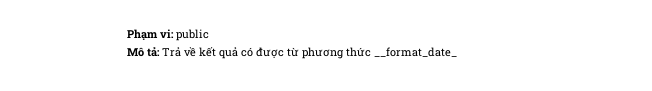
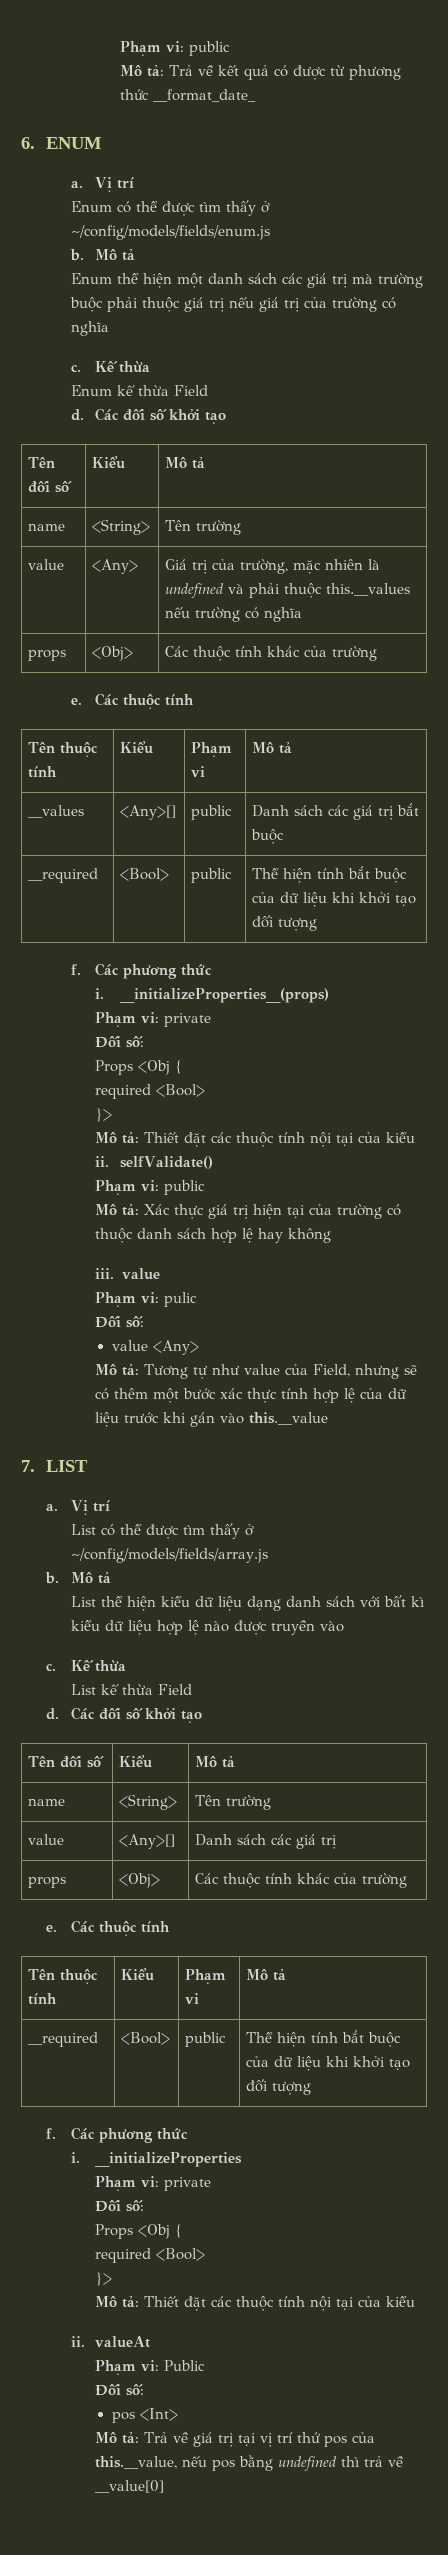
(458, 52) none -> [21,137,101,149] [70,177,135,192] [70,200,270,216] [70,225,270,240] [69,249,136,261] [70,273,423,288] [69,297,396,312] [70,321,109,336] [70,361,151,373] [70,385,208,396] [70,408,227,424] [27,457,55,468] [27,481,72,493] [91,456,125,469] [164,457,205,469] [27,523,65,531] [91,519,150,535] [164,520,241,535] [27,559,64,570] [91,559,138,574] [164,559,380,574] [164,583,410,598] [164,607,302,622] [27,650,66,661] [91,646,133,661] [164,646,377,661] [70,693,195,709] [27,742,98,757] [27,766,57,778] [119,741,153,754] [190,742,232,757] [190,766,205,777] [251,742,292,754] [27,805,84,818] [119,805,176,820] [190,805,232,820] [251,803,419,820] [250,829,284,844] [27,868,98,883] [119,868,169,881] [190,868,232,883] [251,866,407,883] [251,892,416,907] [251,915,317,931] [70,963,213,979] [95,988,330,1003] [95,1012,212,1027] [95,1036,145,1048] [95,1060,184,1075] [95,1084,206,1099] [95,1108,113,1122] [95,1132,416,1147] [95,1156,214,1169] [95,1180,206,1195] [95,1204,402,1219] [95,1228,332,1243] [95,1268,160,1280] [95,1292,198,1307] [95,1316,145,1328] [111,1340,199,1355] [95,1364,418,1379] [95,1388,408,1403] [95,1412,329,1427] [21,1460,88,1472] [45,1500,110,1515] [70,1523,254,1539] [70,1548,268,1563] [44,1572,111,1584] [70,1595,425,1611] [70,1620,344,1635] [45,1660,126,1672] [70,1684,192,1695] [45,1707,202,1723] [27,1756,104,1768] [118,1755,152,1768] [194,1756,235,1768] [27,1798,65,1806] [118,1794,177,1810] [194,1795,271,1810] [27,1834,64,1845] [118,1834,175,1849] [194,1834,337,1849] [27,1877,66,1888] [118,1873,160,1888] [194,1873,407,1888] [45,1920,170,1936] [27,1969,98,1984] [27,1993,57,2005] [120,1968,154,1981] [184,1969,226,1984] [184,1993,199,2004] [245,1969,286,1981] [27,2032,98,2047] [120,2032,170,2045] [184,2032,226,2047] [245,2030,401,2047] [245,2056,410,2071] [245,2079,311,2095] [45,2127,188,2143] [70,2152,243,2167] [95,2176,212,2191] [95,2200,145,2212] [95,2224,184,2239] [95,2248,206,2263] [95,2272,113,2286] [95,2296,416,2311] [70,2336,151,2348] [95,2360,206,2375] [95,2384,145,2396] [111,2408,178,2423] [95,2432,376,2447] [95,2455,405,2471] [95,2480,165,2493] // 6. ENUM // a. Vị trí // Enum có thể được tìm thấy ở ~/config/models/fields/enum.js // b. Mô tả // Enum thể hiện một danh sách các giá trị mà trường buộc phải thuộc giá trị nếu giá trị của trường có nghĩa // c. Kế thừa // Enum kế thừa Field // d. Các đối số khởi tạo // Tên đối số | Kiểu | Mô tả // name | <String> | Tên trường // value | <Any> | Giá trị của trường, mặc nhiên là undefined và phải thuộc this.__values nếu trường có nghĩa // props | <Obj> | Các thuộc tính khác của trường // e. Các thuộc tính // Tên thuộc tính | Kiểu | Phạm vi | Mô tả // __values | <Any>[] | public | Danh sách các giá trị bắt buộc // __required | <Bool> | public | Thể hiện tính bắt buộc của dữ liệu khi khởi tạo đối tượng // f. Các phương thức // i. __initializeProperties__(props) // Phạm vi: private // Đối số: // Props <Obj { // required <Bool> // }> // Mô tả: Thiết đặt các thuộc tính nội tại của kiểu // ii. selfValidate() // Phạm vi: public // Mô tả: Xác thực giá trị hiện tại của trường có thuộc danh sách hợp lệ hay không // iii. value // Phạm vi: pulic // Đối số: // value <Any> // Mô tả: Tương tự như value của Field, nhưng sẽ có thêm một bước xác thực tính hợp lệ của dữ liệu trước khi gán vào this.__value // 7. LIST // a. Vị trí // List có thể được tìm thấy ở ~/config/models/fields/array.js // b. Mô tả // List thể hiện kiểu dữ liệu dạng danh sách với bất kì kiểu dữ liệu hợp lệ nào được truyền vào // c. Kế thừa // List kế thừa Field // d. Các đối số khởi tạo // Tên đối số | Kiểu | Mô tả // name | <String> | Tên trường // value | <Any>[] | Danh sách các giá trị // props | <Obj> | Các thuộc tính khác của trường // e. Các thuộc tính // Tên thuộc tính | Kiểu | Phạm vi | Mô tả // __required | <Bool> | public | Thể hiện tính bắt buộc của dữ liệu khi khởi tạo đối tượng // f. Các phương thức // i. __initializeProperties // Phạm vi: private // Đối số: // Props <Obj { // required <Bool> // }> // Mô tả: Thiết đặt các thuộc tính nội tại của kiểu // ii. valueAt // Phạm vi: Public // Đối số: // pos <Int> // Mô tả: Trả về giá trị tại vị trí thứ pos của this.__value, nếu pos bằng undefined thì trả về __value[0]

